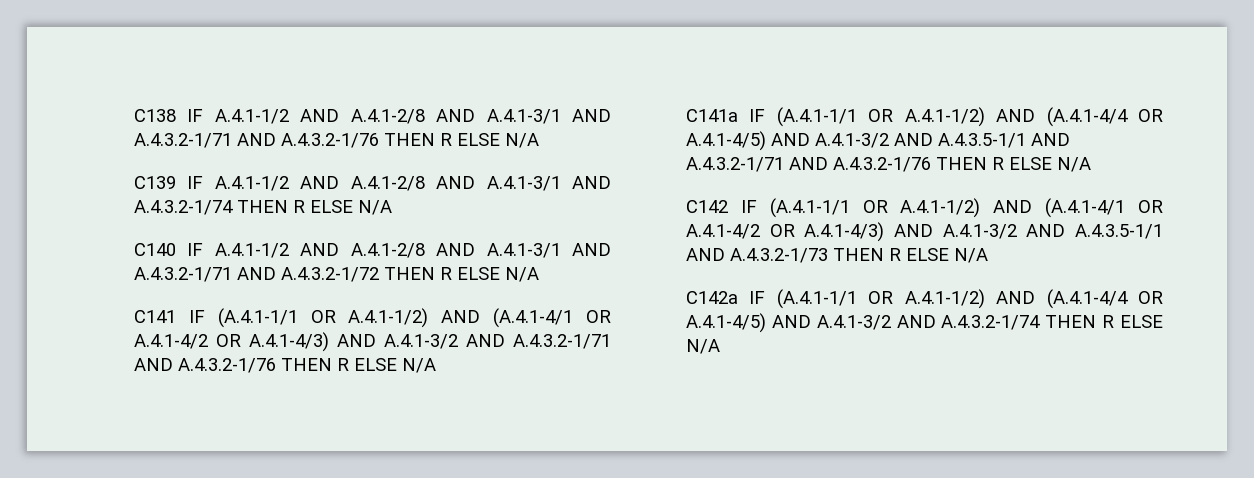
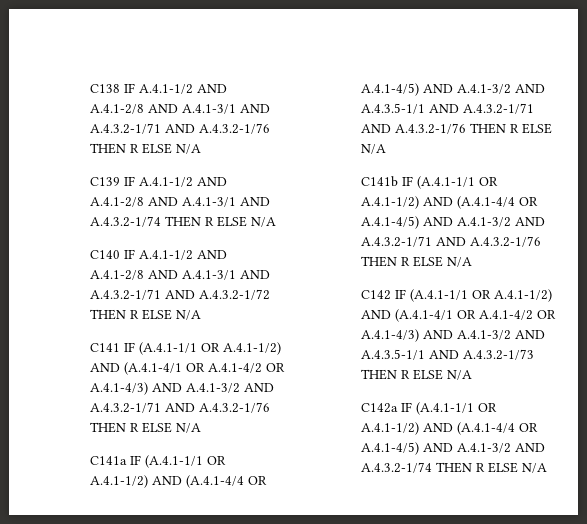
(1091, 164) none -> [360,176,498,189] [360,196,538,209] [360,216,545,229] [360,236,541,247] [360,256,472,267] // C141b IF (A.4.1-1/1 OR A.4.1-1/2) AND (A.4.1-4/4 OR A.4.1-4/5) AND A.4.1-3/2 AND A.4.3.2-1/71 AND A.4.3.2-1/76 THEN R ELSE N/A

